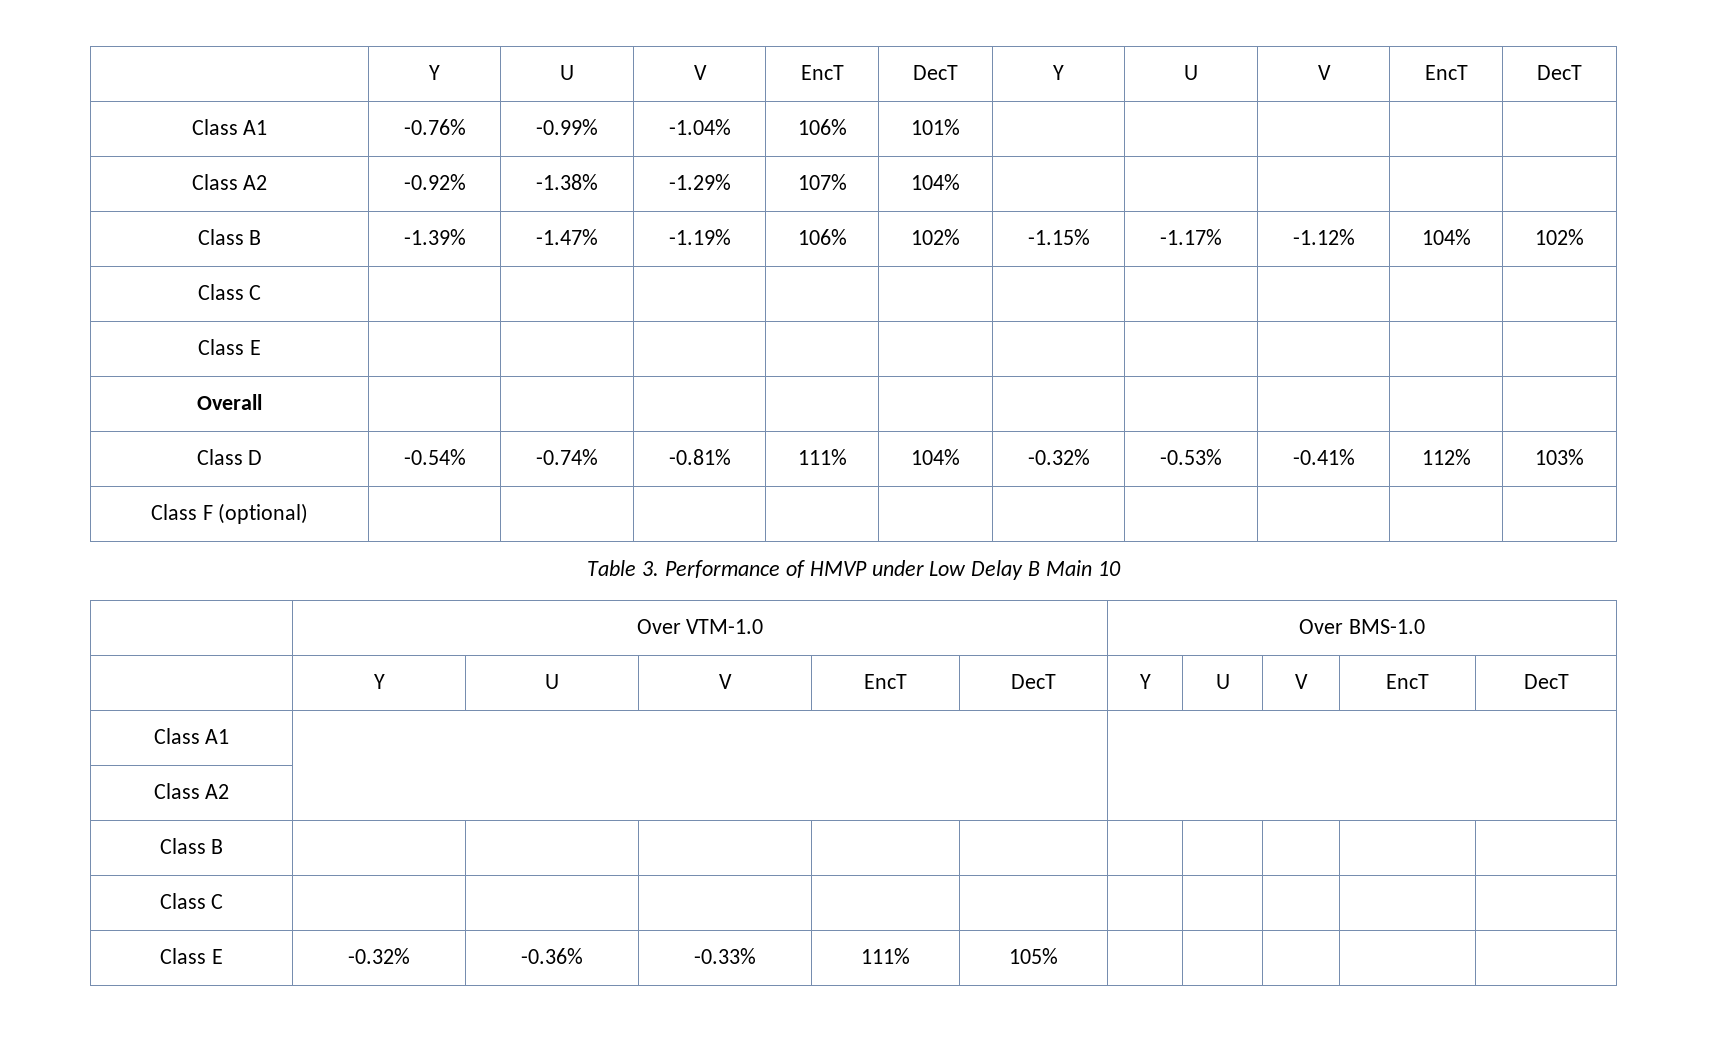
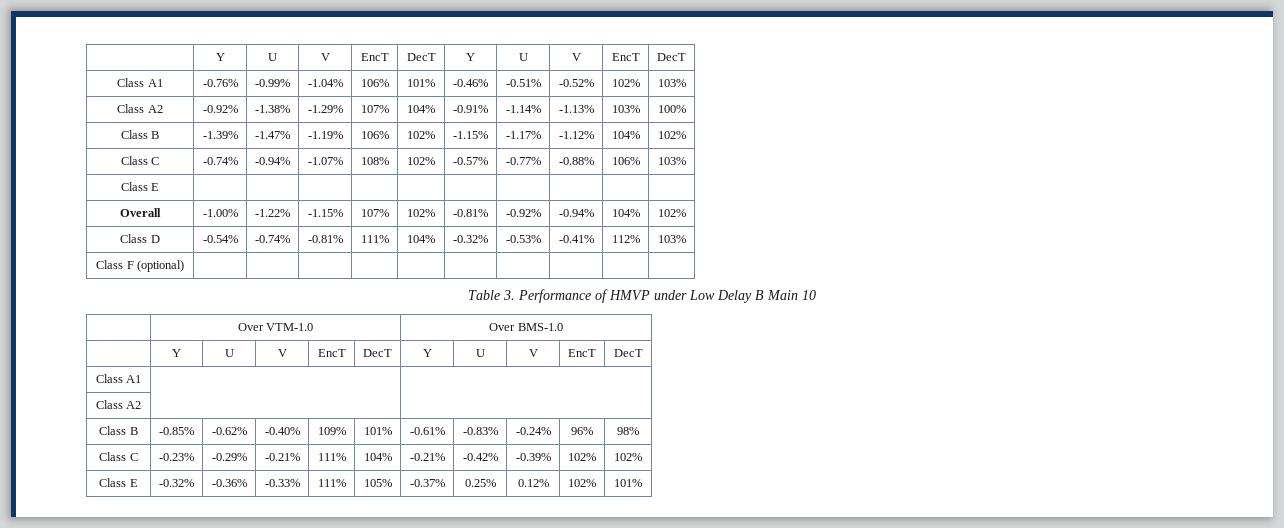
(960, 127) | | | | -> [453,79,488,87] [505,79,541,87] [558,79,594,87] [611,79,640,87] [657,79,686,87] -0.46% | -0.51% | -0.52% | 102% | 103%
(960, 182) | | | | -> [453,105,488,113] [505,105,541,113] [558,105,594,113] [611,105,640,113] [657,105,686,113] -0.91% | -1.14% | -1.13% | 103% | 100%
[198,339,261,355] [197,394,262,410] | | | | | | | | | // Class E | | | | | | | | | | // Overall | | | | | | | | | | -> [202,157,238,165] [255,157,290,165] [307,157,343,165] [360,157,389,165] [407,157,435,165] [453,157,488,165] [505,157,541,165] [558,157,594,165] [611,157,640,165] [657,157,686,165] [120,182,160,191] [120,208,161,217] [202,209,238,217] [255,209,290,217] [307,209,343,217] [360,209,389,217] [407,209,435,217] [453,209,488,217] [505,209,541,217] [558,209,594,217] [611,209,640,217] [657,209,686,217] -0.74% | -0.94% | -1.07% | 108% | 102% | -0.57% | -0.77% | -0.88% | 106% | 103% // Class E | | | | | | | | | | // Overall | -1.00% | -1.22% | -1.15% | 107% | 102% | -0.81% | -0.92% | -0.94% | 104% | 102%
[159,893,224,909] | | | | | | | | | // Class C | | | | | | | | | | -> [159,427,194,435] [211,427,247,435] [264,427,300,435] [317,427,346,435] [363,427,392,435] [409,427,445,435] [462,427,498,435] [515,427,551,435] [571,427,593,435] [617,427,639,435] [99,452,138,461] [159,453,194,461] [211,453,247,461] [264,453,300,461] [317,453,346,461] [363,453,392,461] [409,453,445,461] [462,453,498,461] [515,453,551,461] [568,453,596,461] [614,453,642,461] -0.85% | -0.62% | -0.40% | 109% | 101% | -0.61% | -0.83% | -0.24% | 96% | 98% // Class C | -0.23% | -0.29% | -0.21% | 111% | 104% | -0.21% | -0.42% | -0.39% | 102% | 102%
(1058, 956) | | | | -> [409,479,445,487] [464,479,496,487] [517,479,549,487] [568,479,596,487] [614,479,642,487] -0.37% | 0.25% | 0.12% | 102% | 101%

